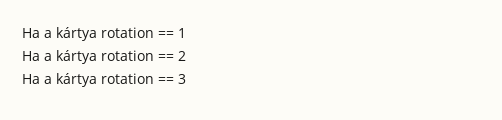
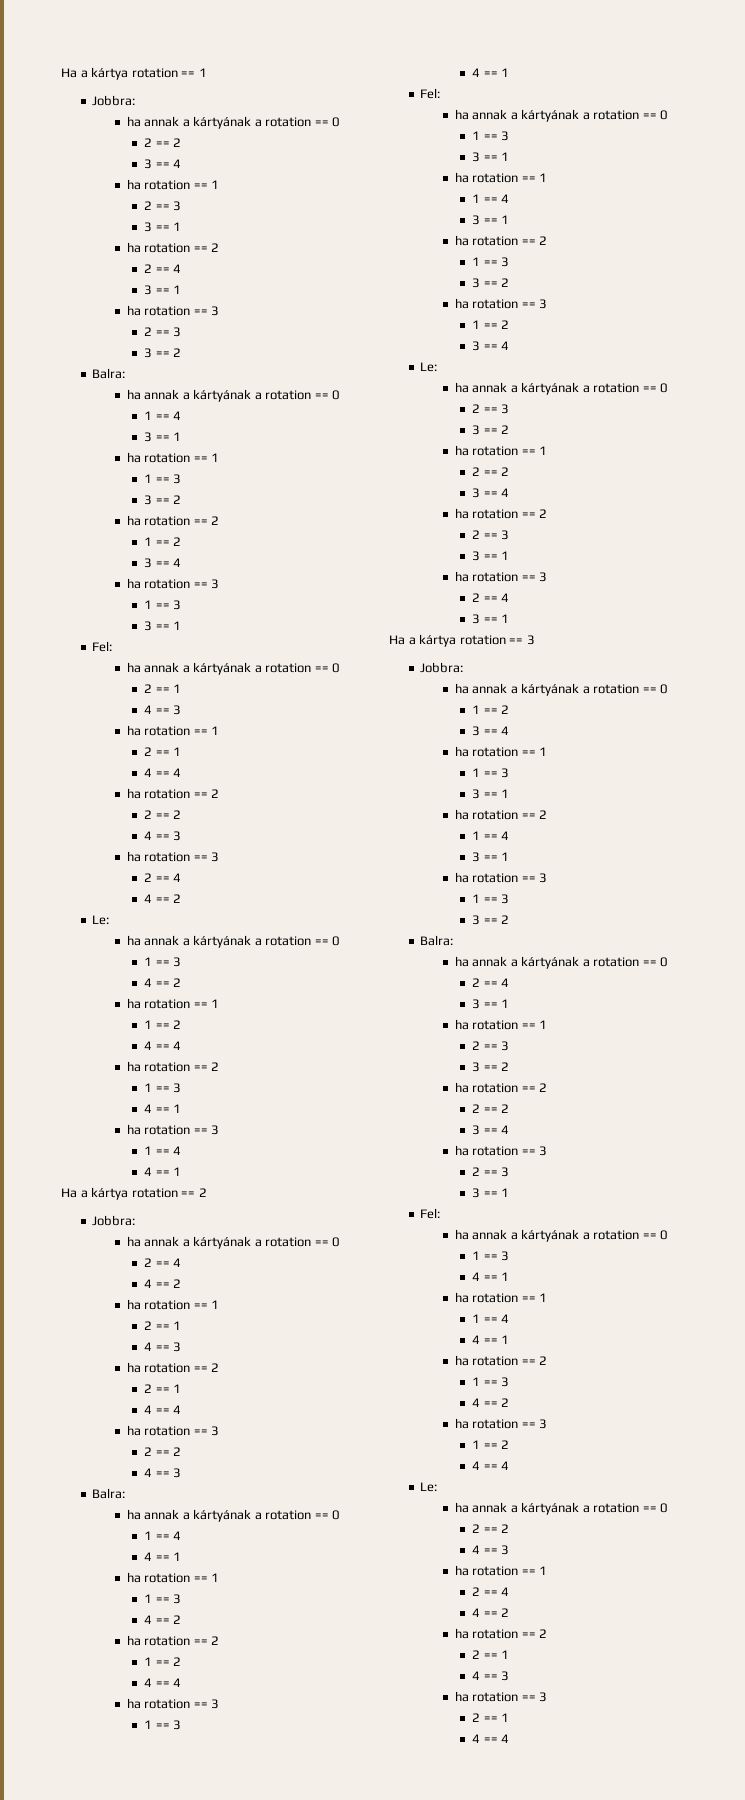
(186, 33) none -> [92,95,136,106] [126,116,341,129] [143,138,182,147] [143,159,182,169] [126,179,220,190] [143,201,182,211] [143,222,182,232] [126,242,220,253] [143,264,182,273] [143,285,182,295] [126,305,220,316] [143,327,182,337] [143,348,182,358] [92,368,126,379] [126,389,341,402] [143,411,182,420] [143,432,182,442] [126,452,220,463] [143,474,182,484] [143,495,182,505] [126,515,220,526] [143,537,182,546] [143,558,182,568] [126,578,220,589] [143,600,182,610] [143,621,182,631] [92,641,113,652] [126,662,341,675] [143,684,182,693] [143,705,182,715] [126,725,220,736] [143,747,182,756] [143,768,182,777] [126,788,220,799] [143,810,182,819] [143,831,182,841] [126,851,220,862] [143,873,182,882] [143,894,182,903] [92,915,110,925] [126,935,341,948] [143,957,182,967] [143,978,182,987] [126,998,220,1009] [143,1020,182,1029] [143,1041,182,1050] [126,1061,220,1072] [143,1083,182,1093] [143,1104,182,1113] [126,1124,220,1135] [143,1146,182,1155] [143,1167,182,1176] // Jobbra: // ha annak a kártyának a rotation == 0 // 2 == 2 // 3 == 4 // ha rotation == 1 // 2 == 3 // 3 == 1 // ha rotation == 2 // 2 == 4 // 3 == 1 // ha rotation == 3 // 2 == 3 // 3 == 2 // Balra: // ha annak a kártyának a rotation == 0 // 1 == 4 // 3 == 1 // ha rotation == 1 // 1 == 3 // 3 == 2 // ha rotation == 2 // 1 == 2 // 3 == 4 // ha rotation == 3 // 1 == 3 // 3 == 1 // Fel: // ha annak a kártyának a rotation == 0 // 2 == 1 // 4 == 3 // ha rotation == 1 // 2 == 1 // 4 == 4 // ha rotation == 2 // 2 == 2 // 4 == 3 // ha rotation == 3 // 2 == 4 // 4 == 2 // Le: // ha annak a kártyának a rotation == 0 // 1 == 3 // 4 == 2 // ha rotation == 1 // 1 == 2 // 4 == 4 // ha rotation == 2 // 1 == 3 // 4 == 1 // ha rotation == 3 // 1 == 4 // 4 == 1
(186, 56) none -> [92,1215,136,1226] [126,1236,341,1249] [143,1258,182,1267] [143,1279,182,1288] [126,1299,220,1310] [143,1321,182,1330] [143,1342,182,1352] [126,1362,220,1373] [143,1384,182,1393] [143,1405,182,1414] [126,1425,220,1436] [143,1447,182,1456] [143,1468,182,1478] [92,1488,126,1499] [126,1509,341,1522] [143,1531,182,1540] [143,1552,182,1561] [126,1572,220,1583] [143,1594,182,1604] [143,1615,182,1624] [126,1635,220,1646] [143,1657,182,1666] [143,1678,182,1687] [126,1698,220,1709] [143,1720,182,1730] [471,68,510,77] [420,88,441,99] [454,109,669,122] [471,131,510,141] [471,152,510,162] [454,172,548,183] [471,194,510,203] [471,215,510,225] [454,235,548,246] [471,257,510,267] [471,278,510,288] [454,298,548,309] [471,320,510,329] [471,341,510,351] [420,362,438,372] [454,382,669,395] [471,404,510,414] [471,425,510,435] [454,445,548,456] [471,467,510,476] [471,488,510,498] [454,508,548,519] [471,530,510,540] [471,551,510,561] [454,571,548,582] [471,593,510,602] [471,614,510,624] // Jobbra: // ha annak a kártyának a rotation == 0 // 2 == 4 // 4 == 2 // ha rotation == 1 // 2 == 1 // 4 == 3 // ha rotation == 2 // 2 == 1 // 4 == 4 // ha rotation == 3 // 2 == 2 // 4 == 3 // Balra: // ha annak a kártyának a rotation == 0 // 1 == 4 // 4 == 1 // ha rotation == 1 // 1 == 3 // 4 == 2 // ha rotation == 2 // 1 == 2 // 4 == 4 // ha rotation == 3 // 1 == 3 // 4 == 1 // Fel: // ha annak a kártyának a rotation == 0 // 1 == 3 // 3 == 1 // ha rotation == 1 // 1 == 4 // 3 == 1 // ha rotation == 2 // 1 == 3 // 3 == 2 // ha rotation == 3 // 1 == 2 // 3 == 4 // Le: // ha annak a kártyának a rotation == 0 // 2 == 3 // 3 == 2 // ha rotation == 1 // 2 == 2 // 3 == 4 // ha rotation == 2 // 2 == 3 // 3 == 1 // ha rotation == 3 // 2 == 4 // 3 == 1
(186, 79) none -> [420,662,464,673] [454,683,669,696] [471,705,510,714] [471,726,510,736] [454,746,548,757] [471,768,510,778] [471,789,510,799] [454,809,548,820] [471,831,510,840] [471,852,510,862] [454,872,548,883] [471,894,510,904] [471,915,510,925] [420,935,454,946] [454,956,669,969] [471,978,510,987] [471,999,510,1009] [454,1019,548,1030] [471,1041,510,1051] [471,1062,510,1072] [454,1082,548,1093] [471,1104,510,1113] [471,1125,510,1135] [454,1145,548,1156] [471,1167,510,1177] [471,1188,510,1198] [420,1208,441,1219] [454,1229,669,1242] [471,1251,510,1261] [471,1272,510,1281] [454,1292,548,1303] [471,1314,510,1323] [471,1335,510,1344] [454,1355,548,1366] [471,1377,510,1387] [471,1398,510,1407] [454,1418,548,1429] [471,1440,510,1449] [471,1461,510,1470] [420,1482,438,1492] [454,1502,669,1515] [471,1524,510,1533] [471,1545,510,1555] [454,1565,548,1576] [471,1587,510,1596] [471,1608,510,1617] [454,1628,548,1639] [471,1650,510,1659] [471,1671,510,1681] [454,1691,548,1702] [471,1713,510,1722] [471,1734,510,1743] // Jobbra: // ha annak a kártyának a rotation == 0 // 1 == 2 // 3 == 4 // ha rotation == 1 // 1 == 3 // 3 == 1 // ha rotation == 2 // 1 == 4 // 3 == 1 // ha rotation == 3 // 1 == 3 // 3 == 2 // Balra: // ha annak a kártyának a rotation == 0 // 2 == 4 // 3 == 1 // ha rotation == 1 // 2 == 3 // 3 == 2 // ha rotation == 2 // 2 == 2 // 3 == 4 // ha rotation == 3 // 2 == 3 // 3 == 1 // Fel: // ha annak a kártyának a rotation == 0 // 1 == 3 // 4 == 1 // ha rotation == 1 // 1 == 4 // 4 == 1 // ha rotation == 2 // 1 == 3 // 4 == 2 // ha rotation == 3 // 1 == 2 // 4 == 4 // Le: // ha annak a kártyának a rotation == 0 // 2 == 2 // 4 == 3 // ha rotation == 1 // 2 == 4 // 4 == 2 // ha rotation == 2 // 2 == 1 // 4 == 3 // ha rotation == 3 // 2 == 1 // 4 == 4

